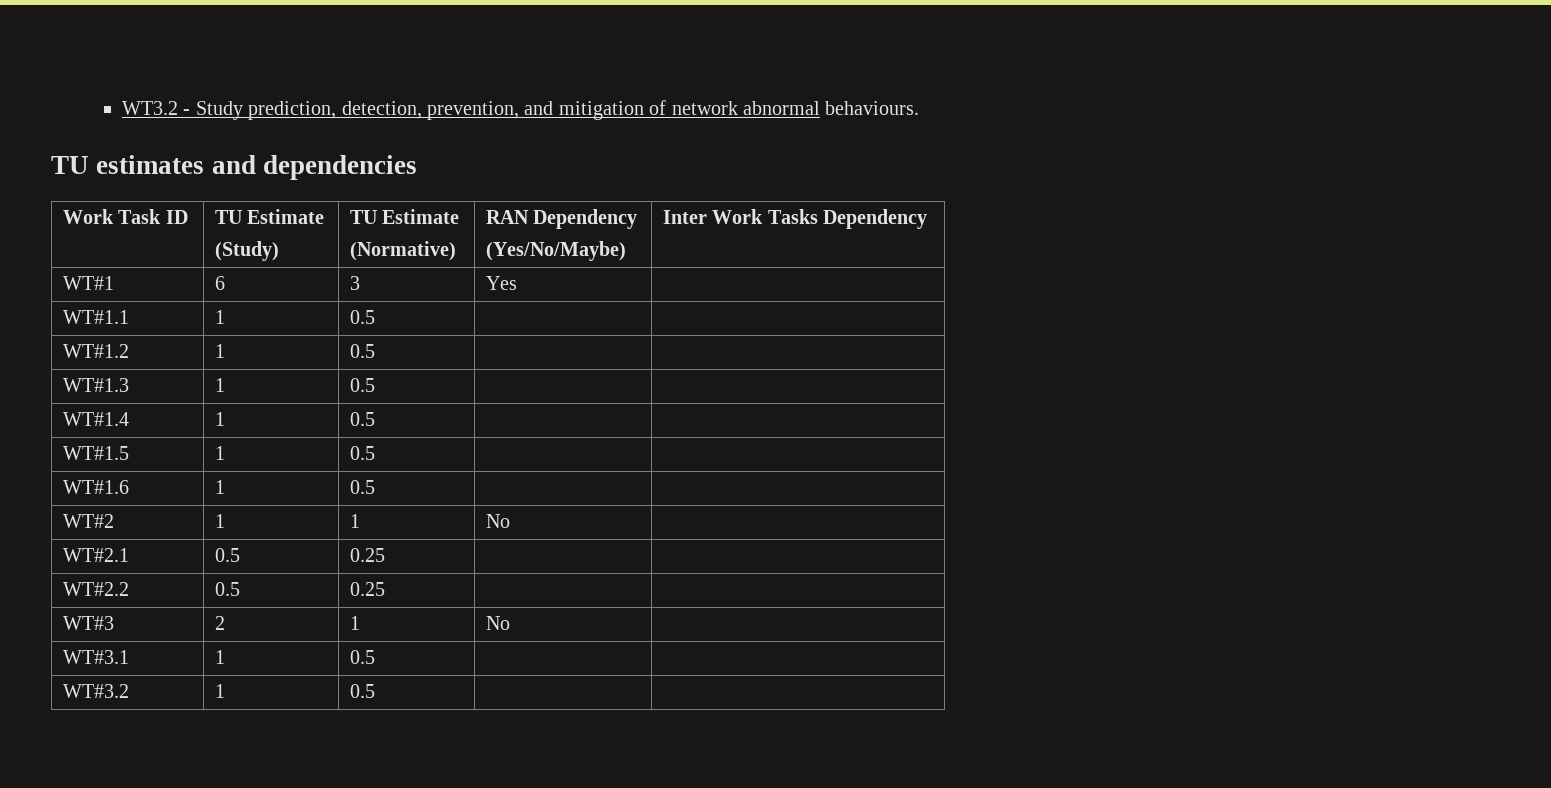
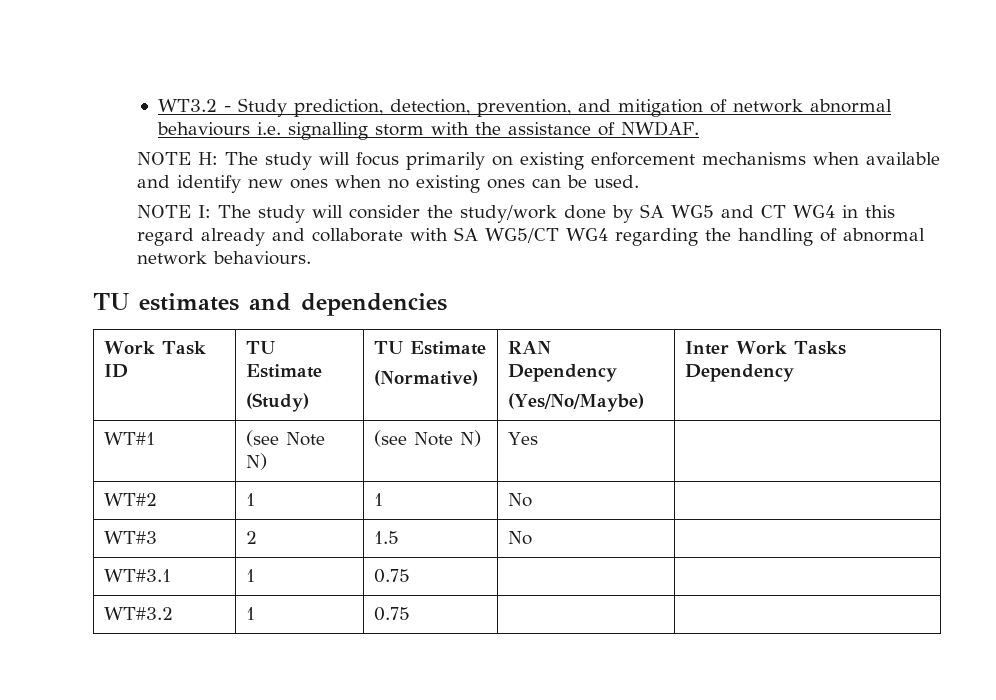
(820, 108) none -> [157,121,700,140] [137,152,941,170] [137,175,640,193] [137,204,896,223] [137,227,926,246] [137,251,208,265] behaviours i.e. signalling storm with the assistance of NWDAF. // NOTE H: The study will focus primarily on existing enforcement mechanisms when available and identify new ones when no existing ones can be used. // NOTE I: The study will consider the study/work done by SA WG5 and CT WG4 in this regard already and collaborate with SA WG5/CT WG4 regarding the handling of abnormal network
[214,276,225,290] [349,276,360,290] [485,276,517,290] [62,310,129,324] [214,310,225,324] [349,310,375,324] [62,344,129,358] [214,344,225,358] [349,344,375,358] [62,378,129,392] [214,378,225,392] [349,378,375,392] [62,412,129,426] [214,412,225,426] [349,412,375,426] [62,446,129,460] [214,446,225,460] [349,446,375,460] [62,480,129,494] [214,480,225,494] [349,480,375,494] [62,514,114,528] [214,514,225,528] [349,514,360,528] [485,514,510,528] [62,548,129,562] [214,548,240,562] [349,548,385,562] [62,582,129,596] [214,582,240,596] [349,582,385,596] 6 | 3 | Yes | // WT#1.1 | 1 | 0.5 | | // WT#1.2 | 1 | 0.5 | | // WT#1.3 | 1 | 0.5 | | // WT#1.4 | 1 | 0.5 | | // WT#1.5 | 1 | 0.5 | | // WT#1.6 | 1 | 0.5 | | // WT#2 | 1 | 1 | No | // WT#2.1 | 0.5 | 0.25 | | // WT#2.2 | 0.5 | 0.25 | -> [246,430,326,447] [246,453,268,470] [374,430,482,447] [508,432,539,445] [104,493,158,506] [246,493,256,506] [374,493,384,506] [508,493,533,507] (see Note N) | (see Note N) | Yes | // WT#2 | 1 | 1 | No
[349,616,360,630] 1 -> [374,531,400,544] 1.5
[349,650,375,664] 0.5 -> [374,569,411,583] 0.75
[349,684,375,698] 0.5 -> [374,607,411,621] 0.75

